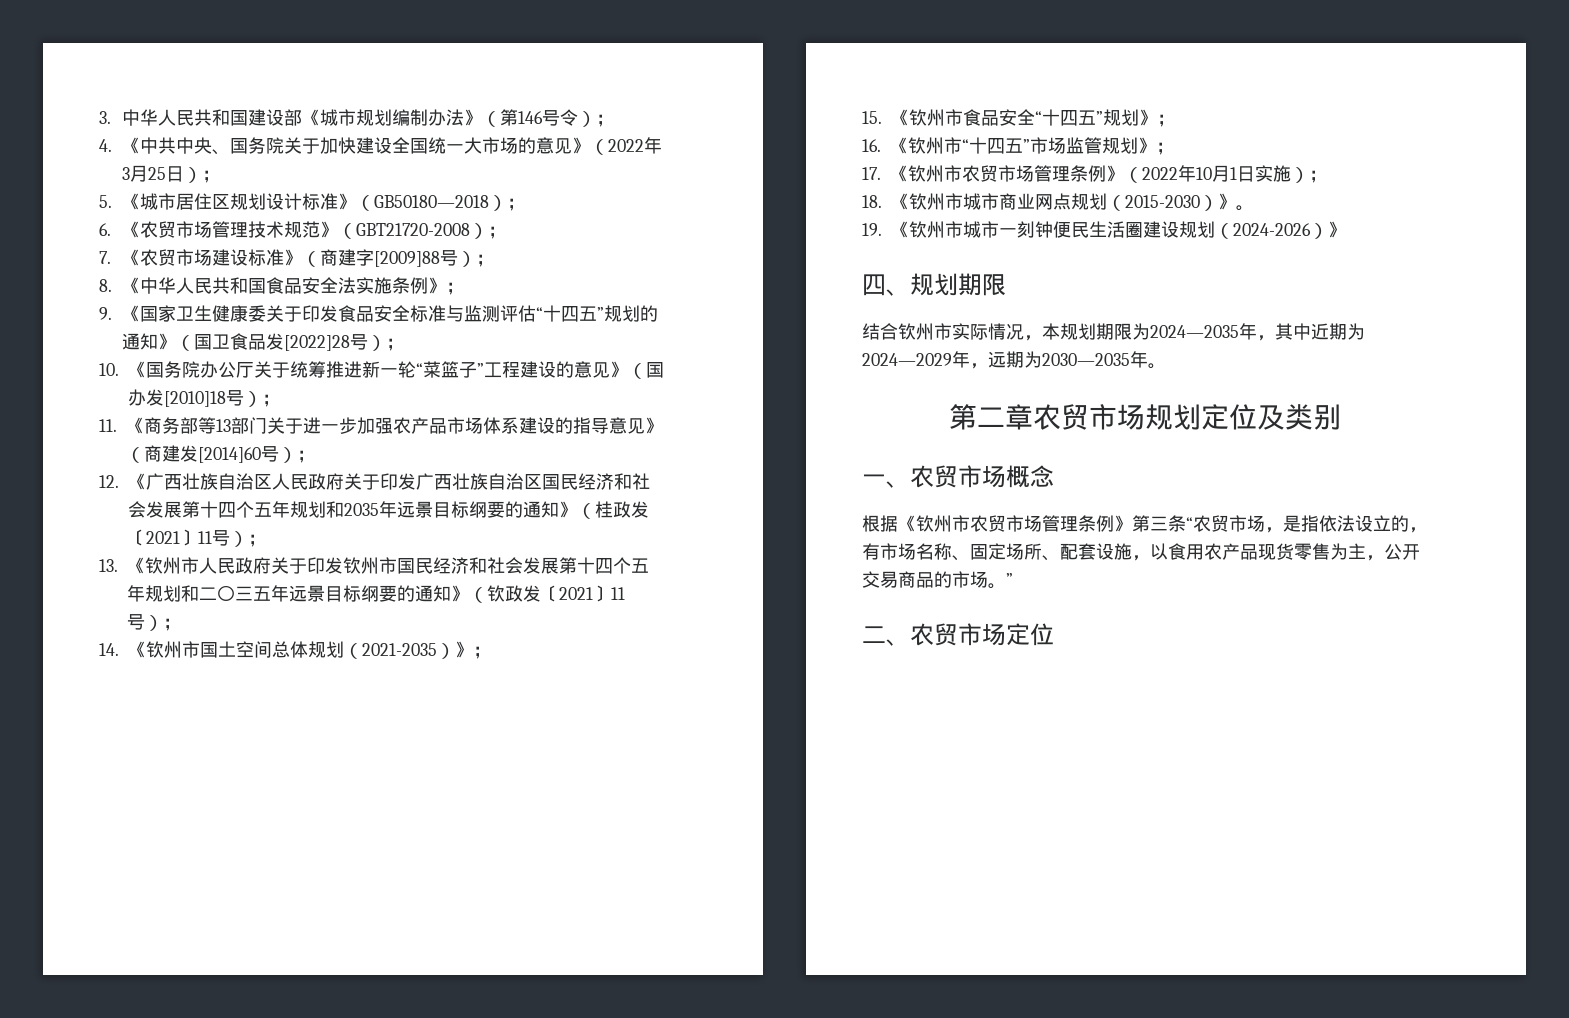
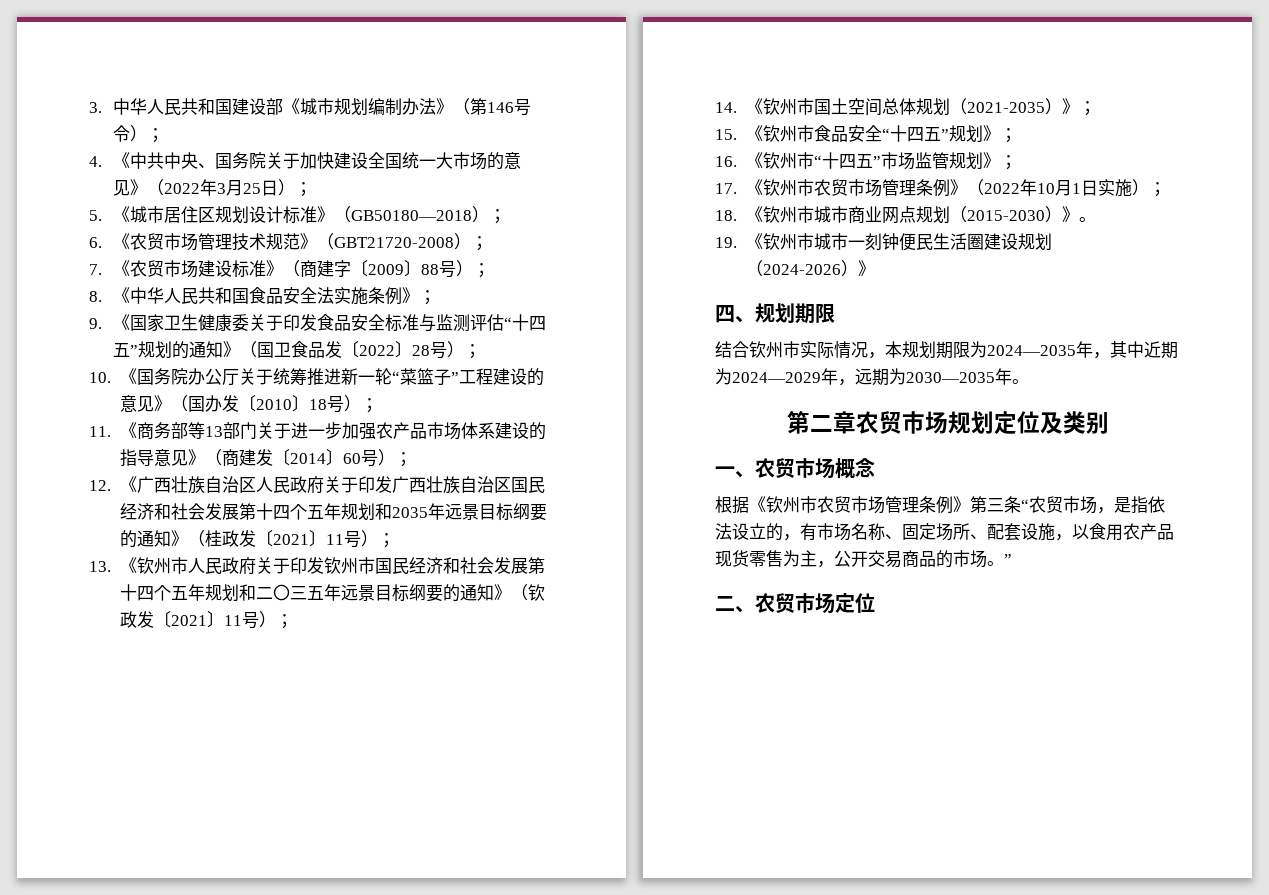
[374,251,441,267] [2009]88 -> [351,260,440,277] 〔2009〕88
[284,335,351,351] [2022]28 -> [342,341,431,358] 〔2022〕28
[164,391,226,407] [2010]18 -> [238,395,327,412] 〔2010〕18
[198,447,261,463] [2014]60 -> [272,449,361,466] 〔2014〕60

